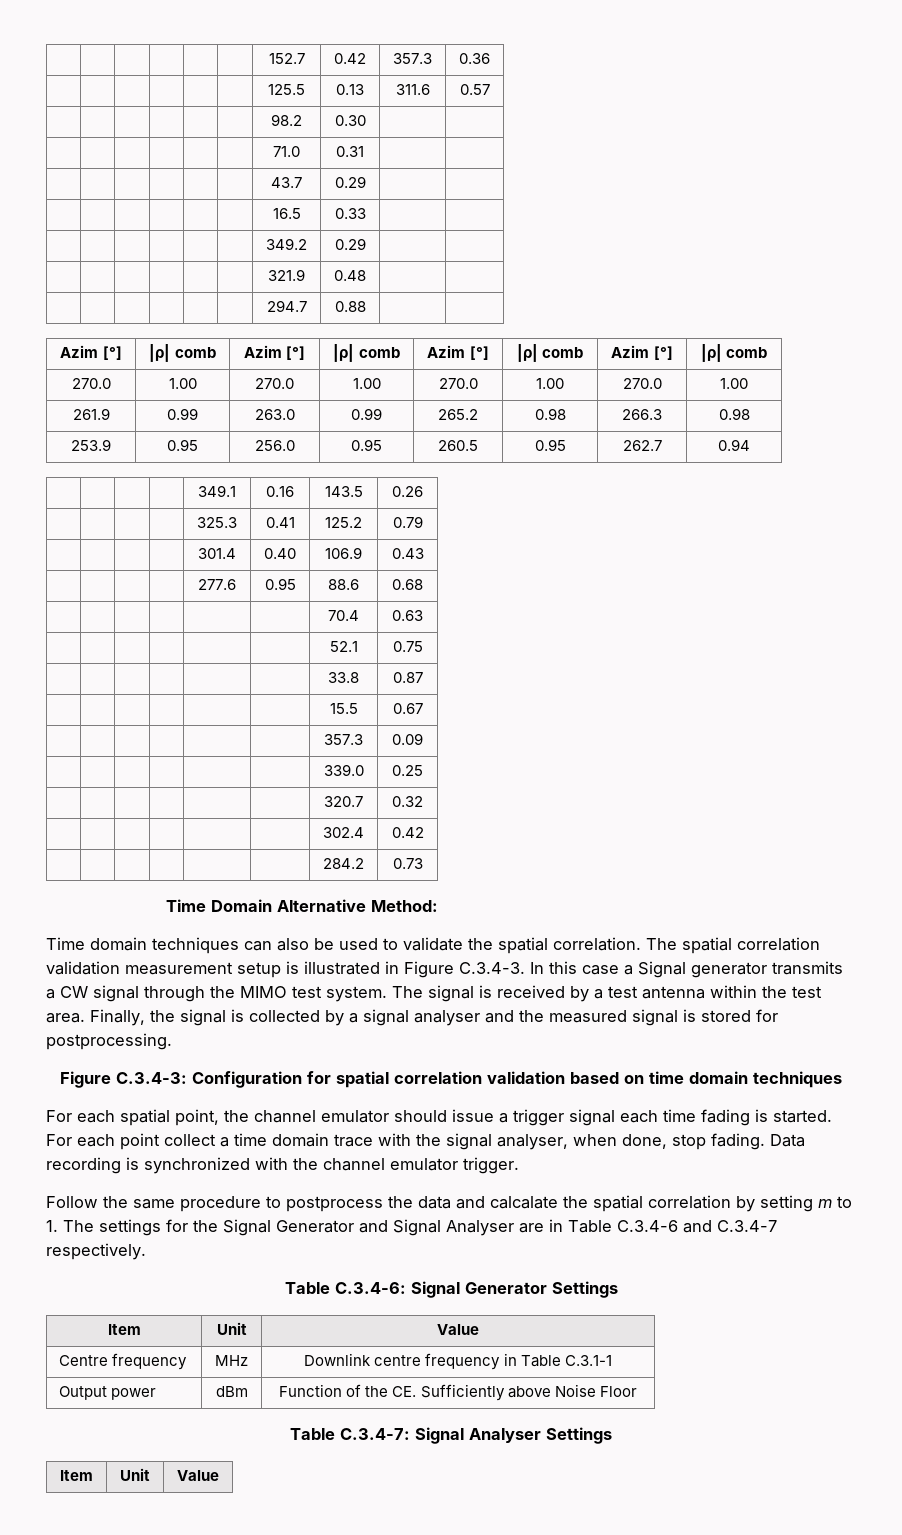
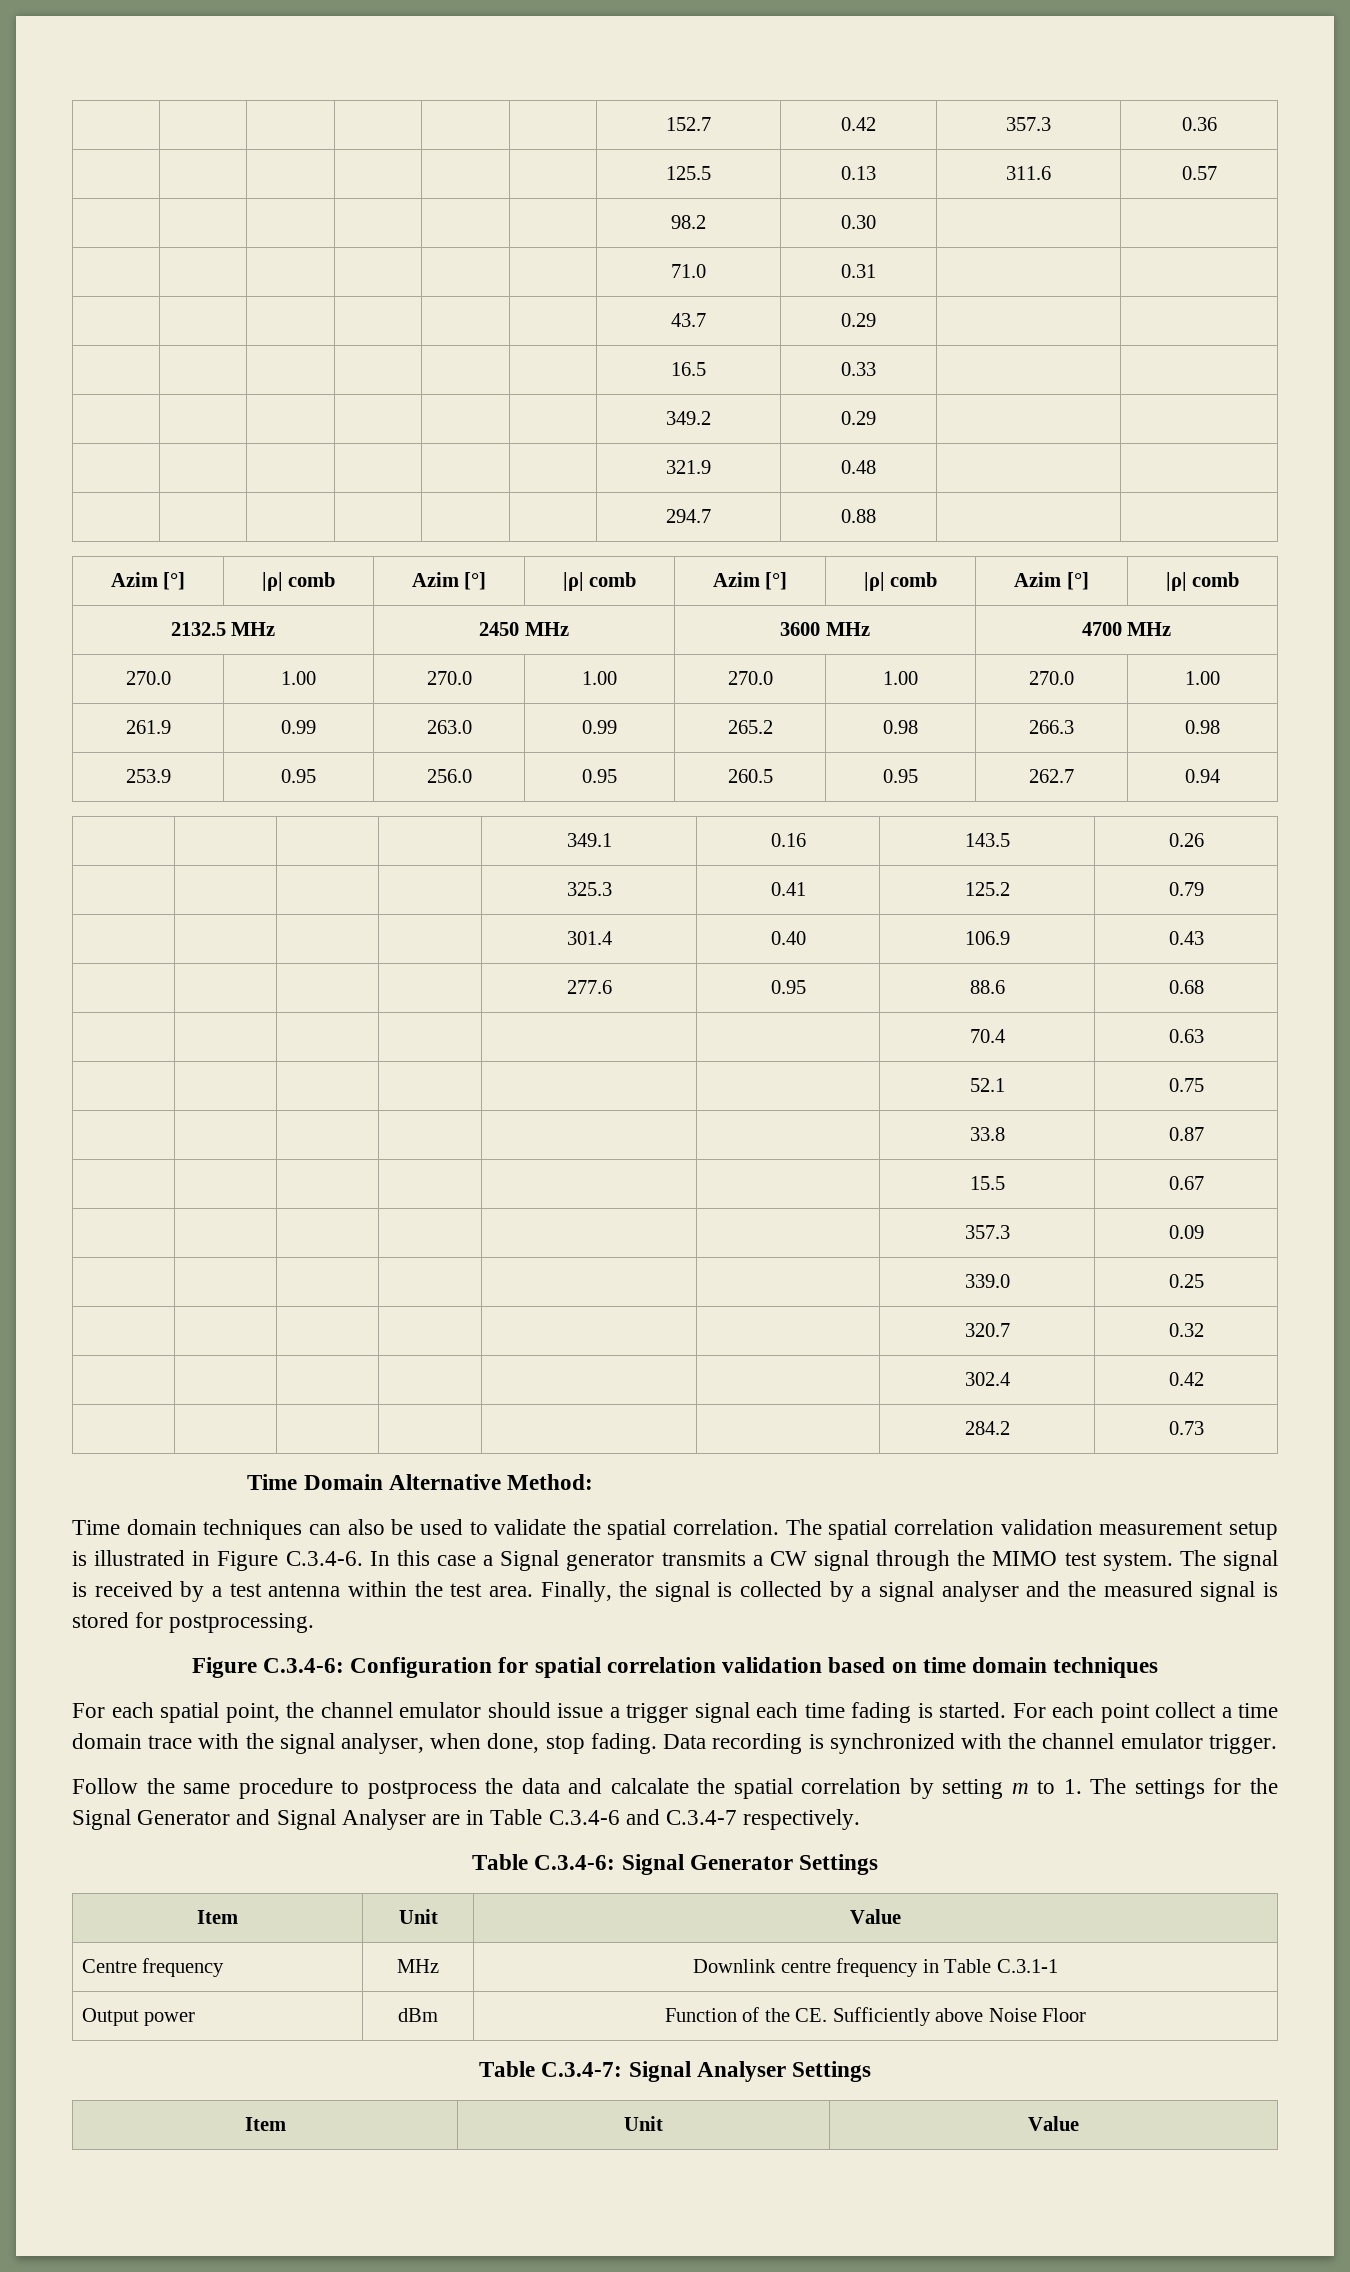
(768, 352) none -> [170,622,276,636] [479,622,569,636] [780,622,870,636] [1081,622,1172,636] // 2132.5 MHz | 2450 MHz | 3600 MHz | 4700 MHz
[459,962,525,974] C.3.4-3. -> [285,1551,363,1566] C.3.4-6.
[116,1072,187,1084] C.3.4-3: -> [263,1658,345,1673] C.3.4-6:

